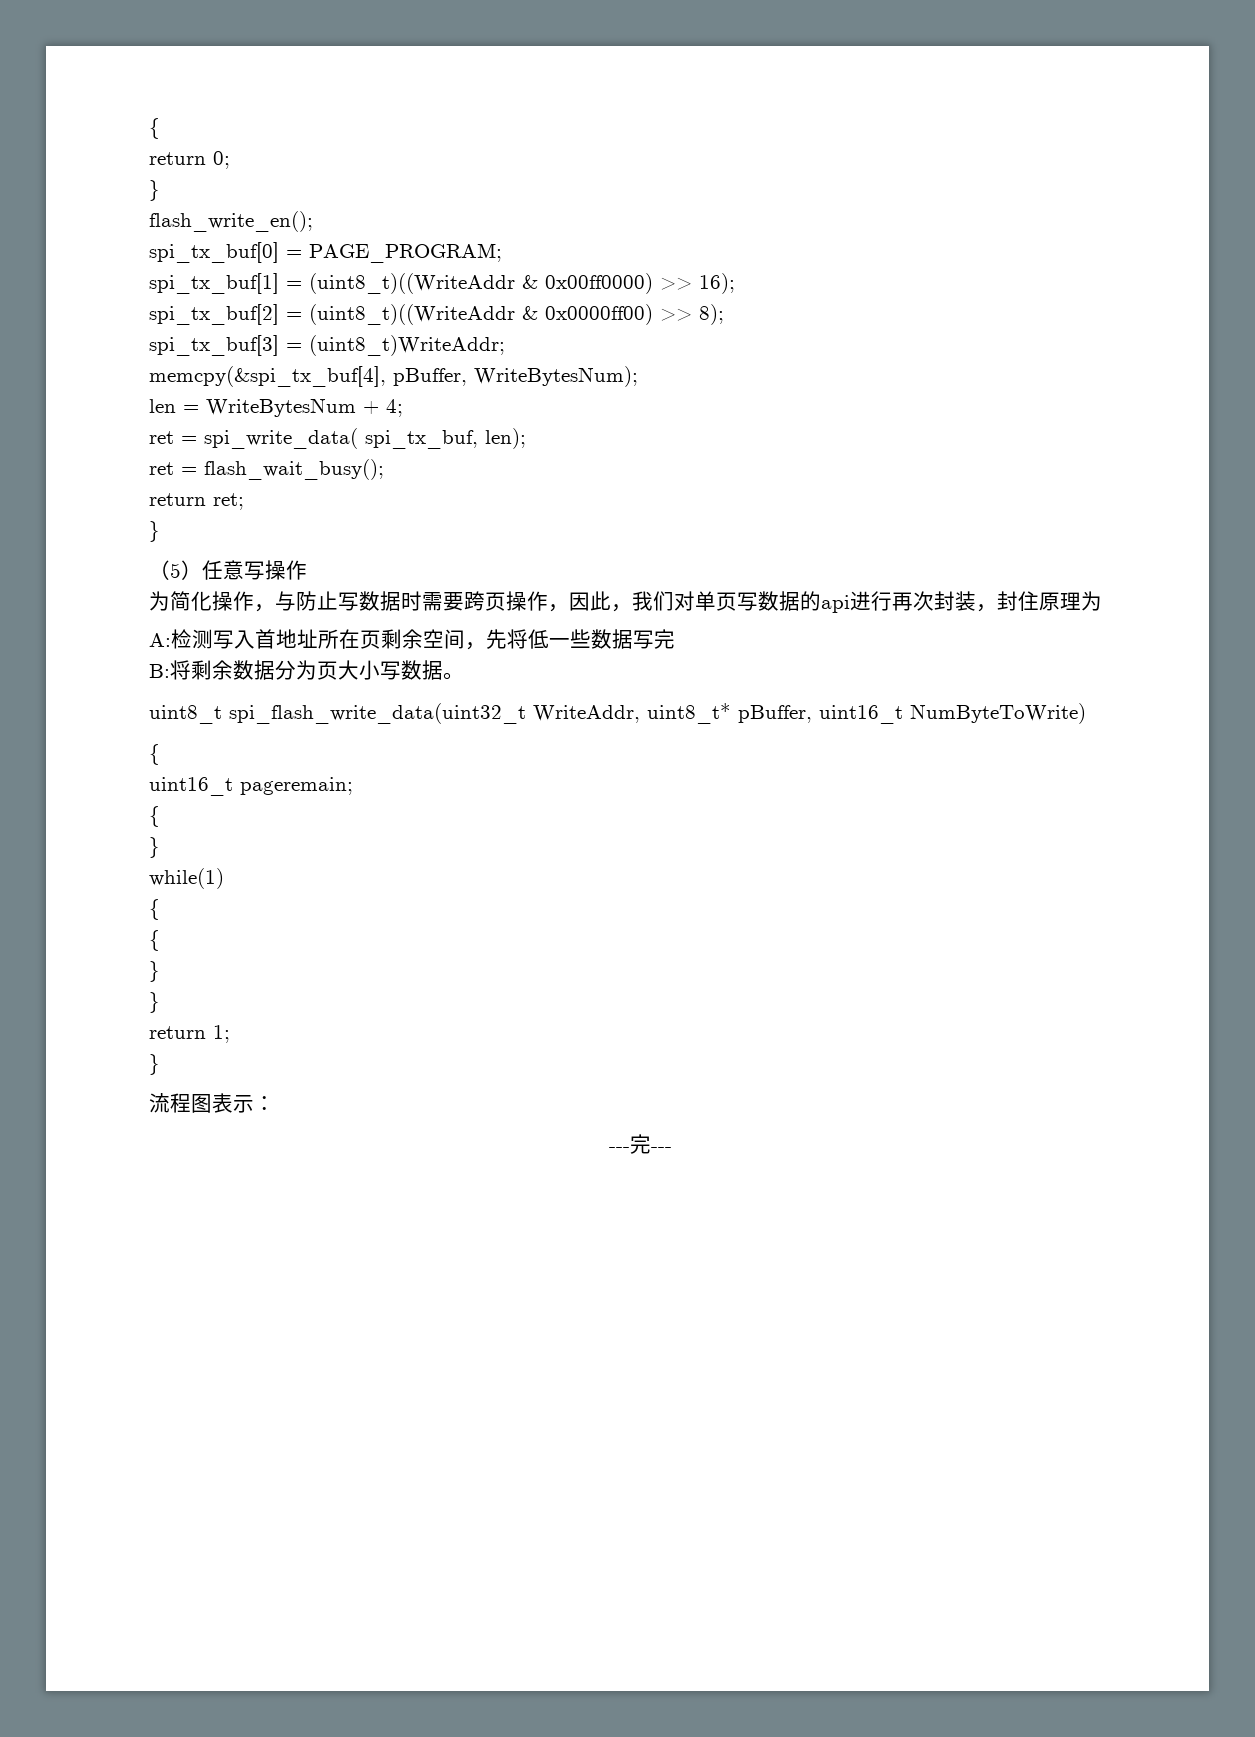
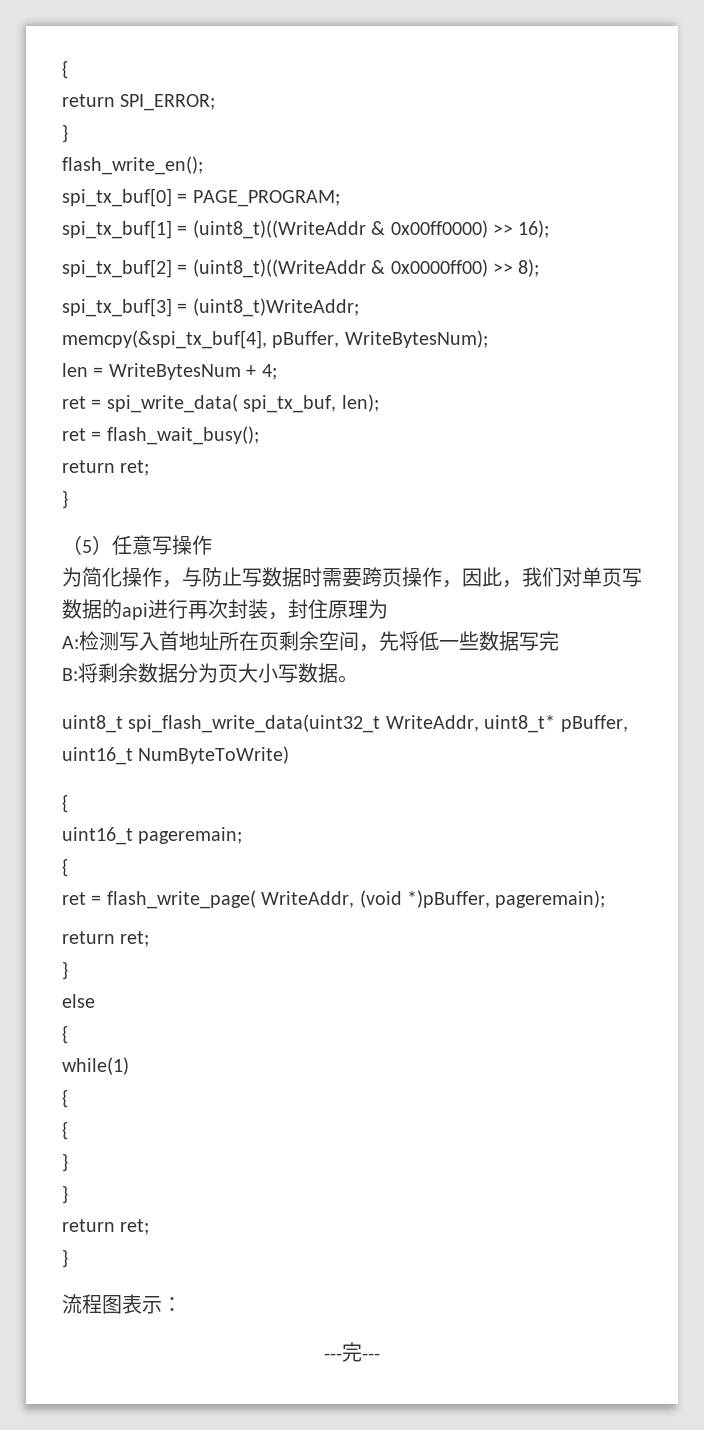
[213,151,230,169] 0; -> [120,94,216,111] SPI_ERROR;
[149,837,160,858] // } -> [62,890,606,909] [62,931,150,947] [62,961,68,980] [62,994,95,1008] [62,1025,68,1044] // ret = flash_write_page( WriteAddr, (void *)pBuffer, pageremain); // return ret; // } // else // {
[213,1025,230,1043] 1; -> [120,1219,150,1235] ret;

